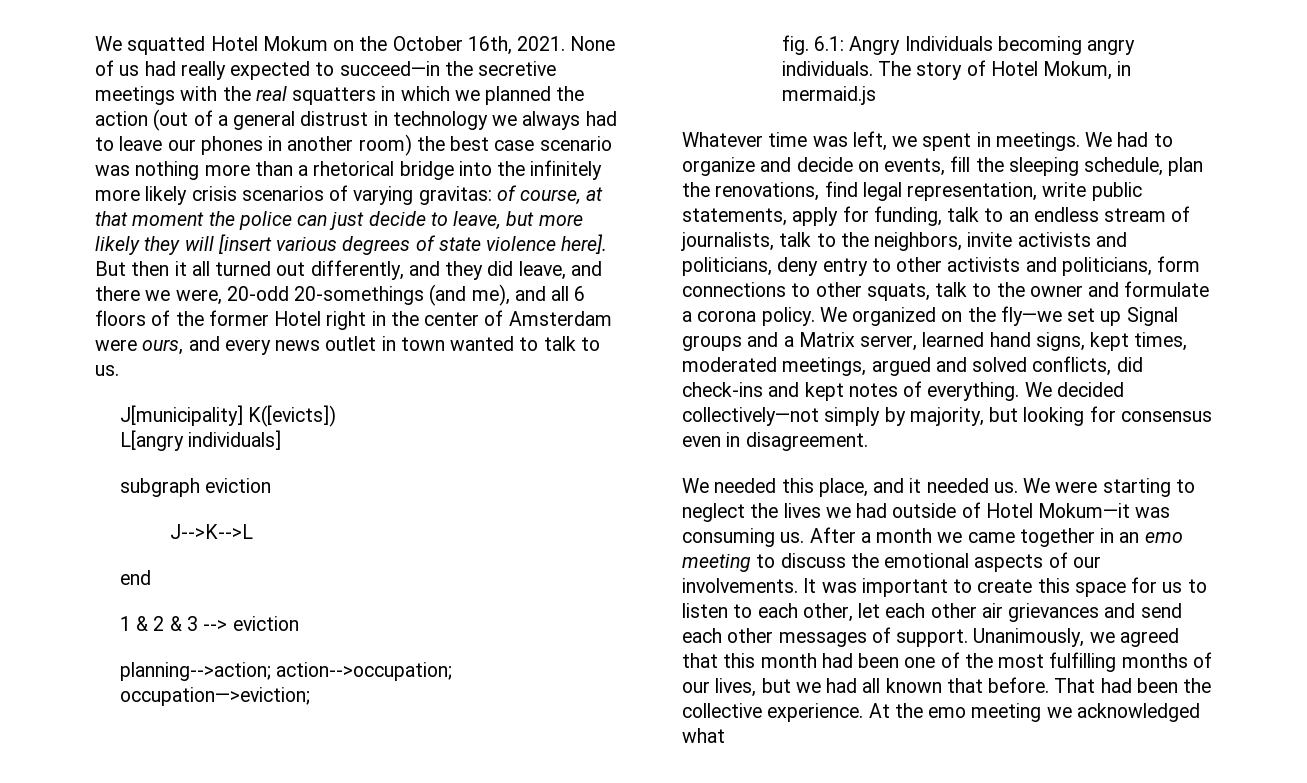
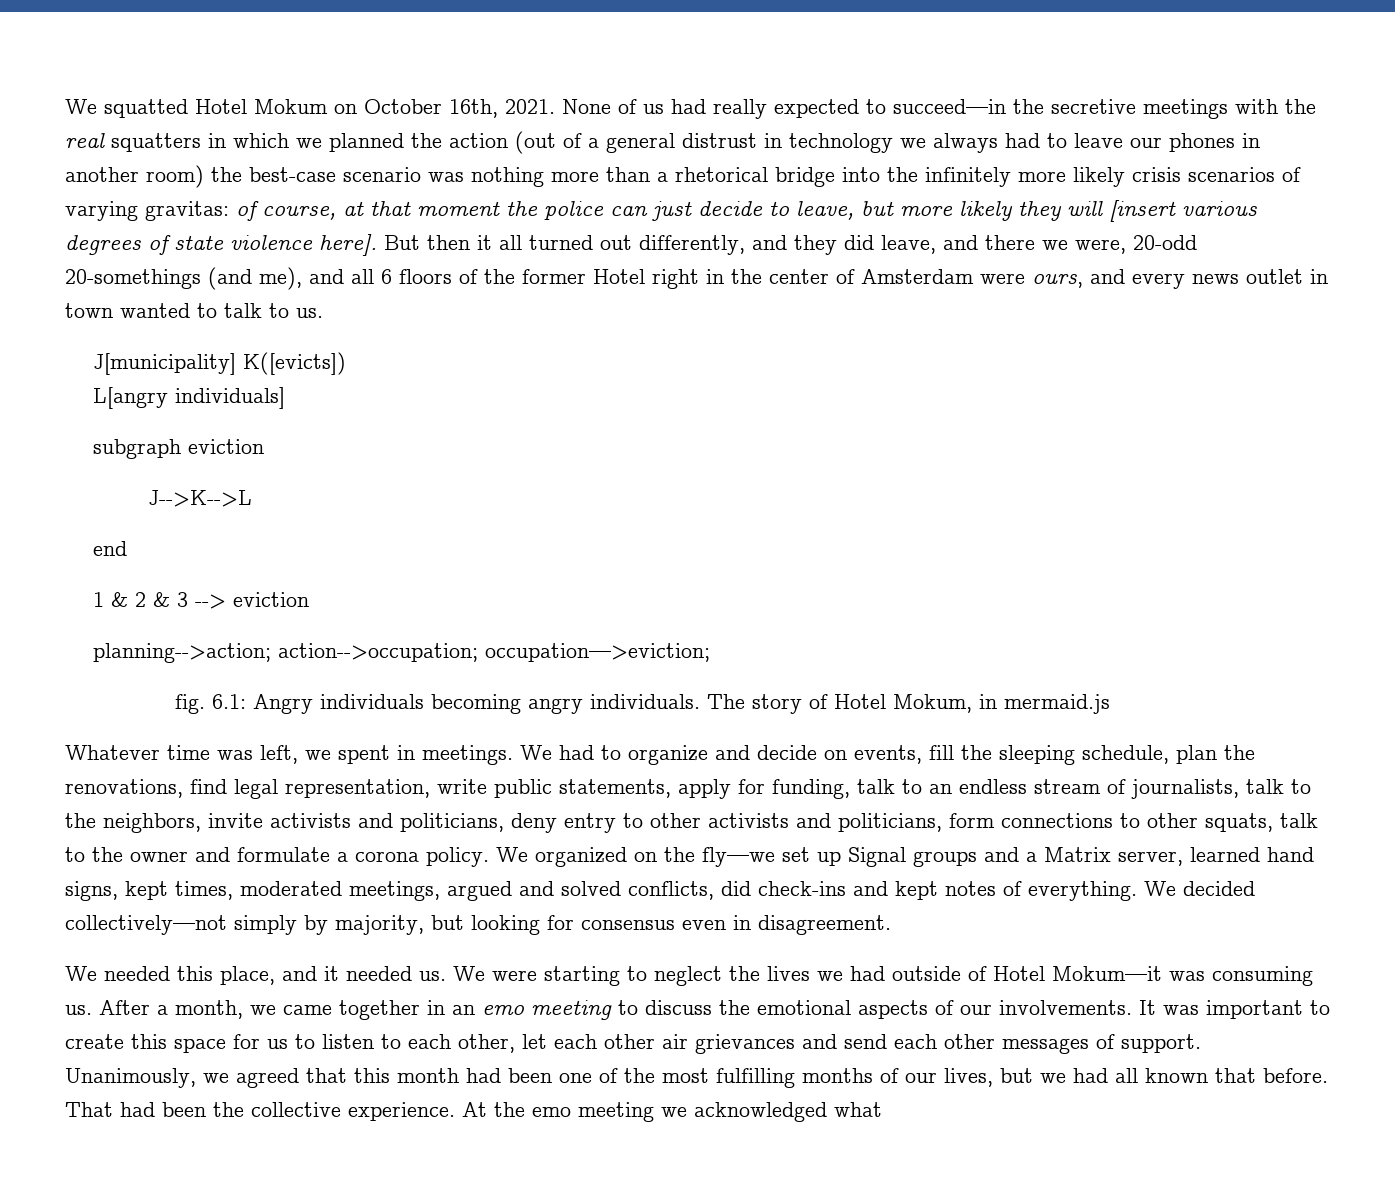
[359,36,388,51] the -> (357, 109) none
[450,136,535,151] best case -> [249,167,336,182] best-case
[904,36,993,51] Individuals -> [320,694,425,709] individuals
[876,528,933,543] month -> [175,1000,243,1019] month,

